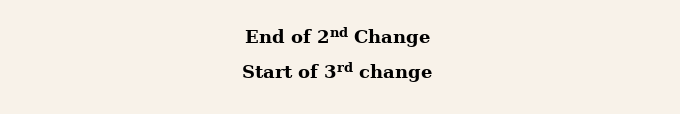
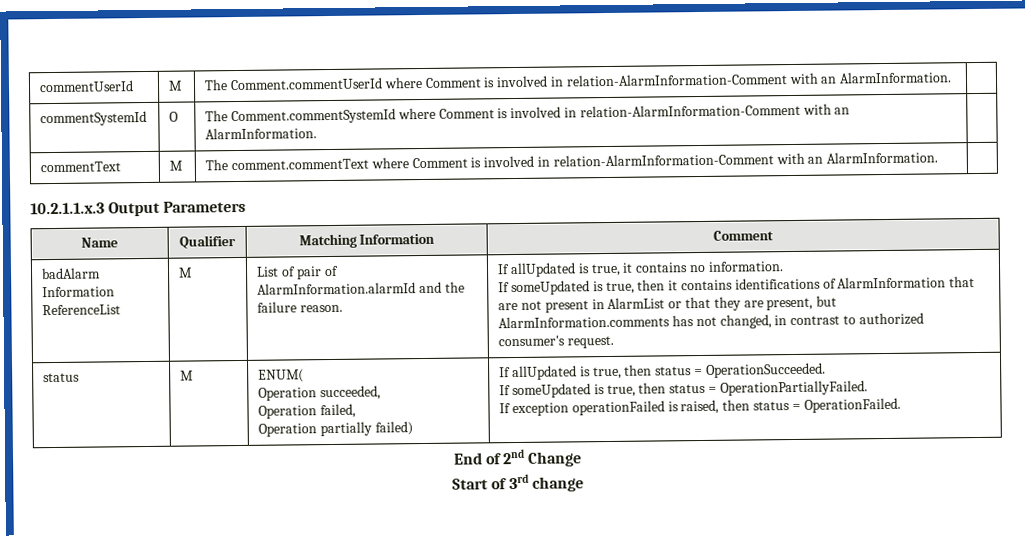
(244, 36) none -> [39,80,135,93] [168,80,184,91] [204,71,953,91] [40,110,148,127] [169,111,180,122] [205,103,851,125] [205,127,318,140] [40,161,122,173] [169,160,184,171] [205,151,939,171] [30,200,247,217] [81,237,118,248] [179,235,236,249] [298,233,436,249] [713,230,774,241] [41,267,102,280] [42,286,116,298] [42,304,122,316] [178,267,194,278] [256,265,339,280] [257,281,465,295] [257,301,344,313] [497,261,784,278] [498,276,976,296] [498,295,838,313] [498,312,924,329] [498,335,615,349] [43,372,81,383] [180,370,195,381] [258,369,305,383] [258,385,382,401] [258,403,357,419] [258,421,413,437] [499,362,826,381] [499,380,868,399] [499,397,901,417] commentUserId | M | The Comment.commentUserId where Comment is involved in relation-AlarmInformation-Comment with an AlarmInformation. | // commentSystemId | O | The Comment.commentSystemId where Comment is involved in relation-AlarmInformation-Comment with an AlarmInformation. | // commentText | M | The comment.commentText where Comment is involved in relation-AlarmInformation-Comment with an AlarmInformation. | // 10.2.1.1.x.3 Output Parameters // Name | Qualifier | Matching Information | Comment // badAlarm Information ReferenceList | M | List of pair of AlarmInformation.alarmId and the failure reason. | If allUpdated is true, it contains no information. // If someUpdated is true, then it contains identifications of AlarmInformation that are not present in AlarmList or that they are present, but AlarmInformation.comments has not changed, in contrast to authorized consumer's request. // status | M | ENUM( // Operation succeeded, // Operation failed, // Operation partially failed) | If allUpdated is true, then status = OperationSucceeded. // If someUpdated is true, then status = OperationPartiallyFailed. // If exception operationFailed is raised, then status = OperationFailed. //

